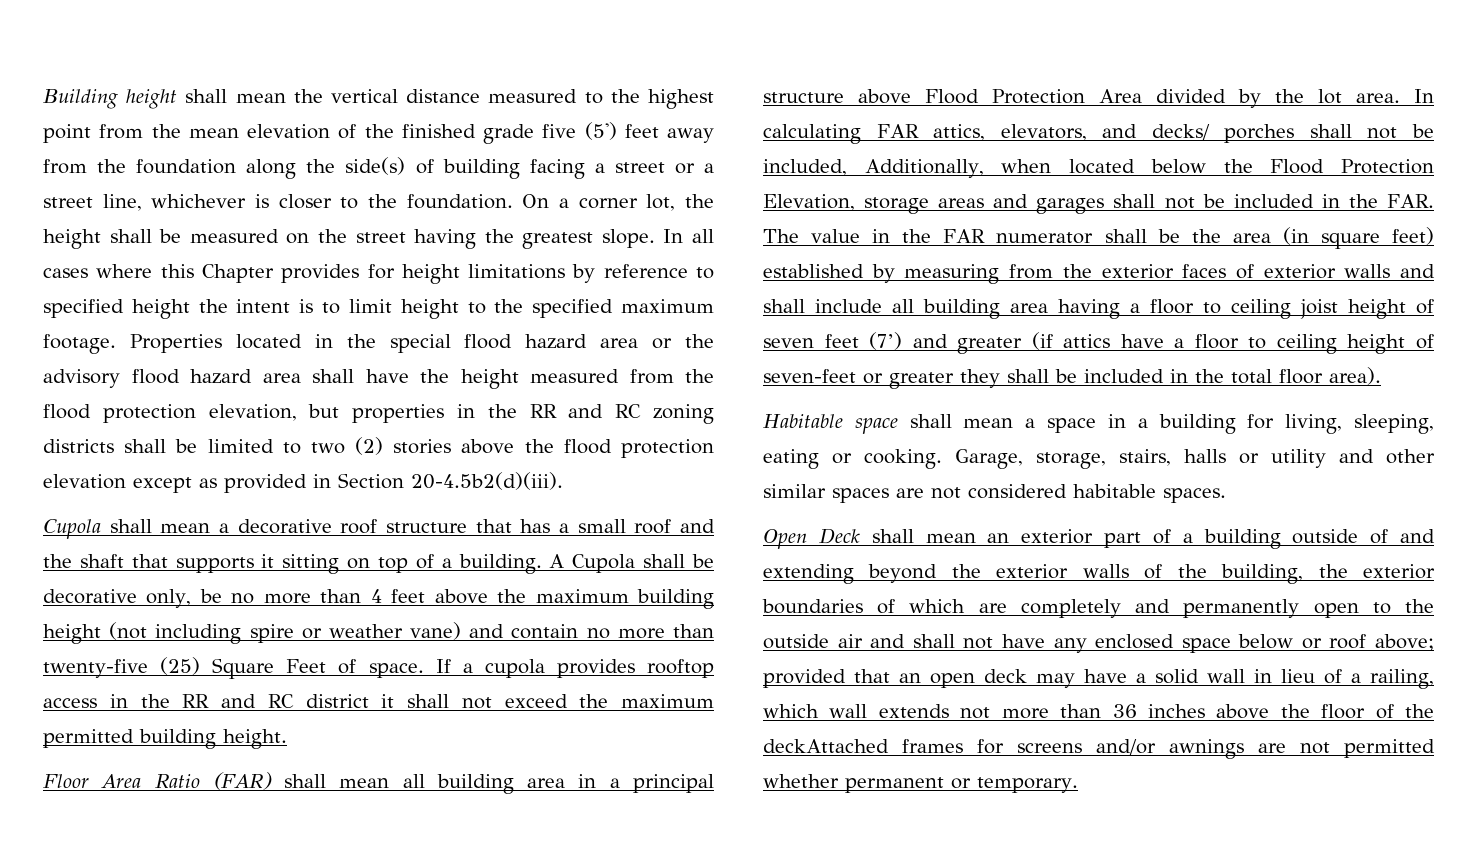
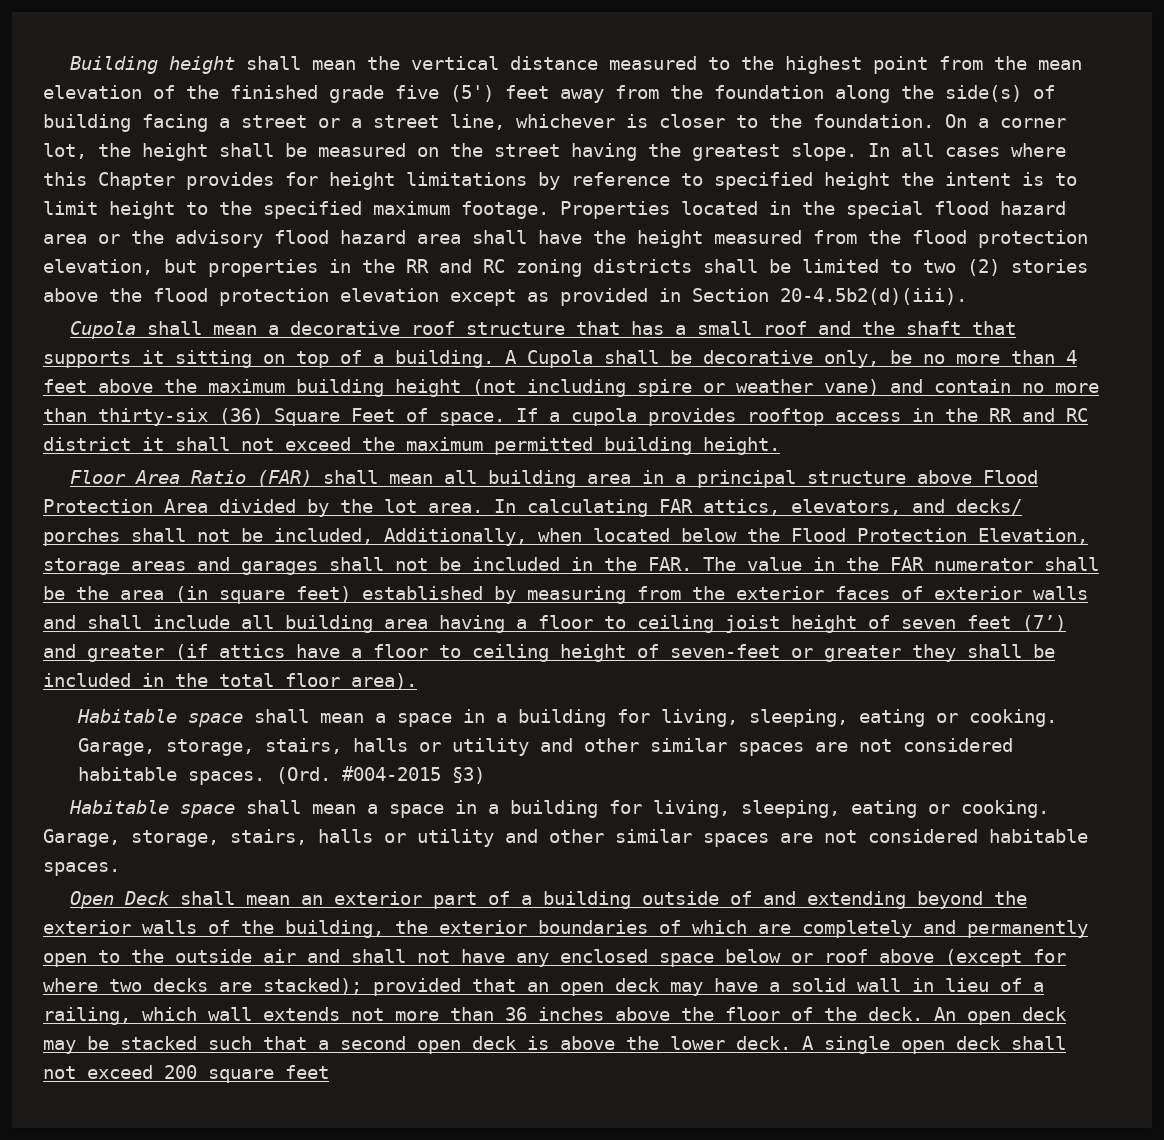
[43,657,201,678] twenty-five (25) -> [98,408,263,426] thirty-six (36)
(1381, 376) none -> [76,709,1057,727] [77,738,1013,756] [77,766,485,785] // Habitable space shall mean a space in a building for living, sleeping, eating or cooking. Garage, storage, stairs, halls or utility and other similar spaces are not considered habitable spaces. (Ord. #004-2015 §3)
[1375,634,1434,651] above; -> [879,949,1066,967] [43,978,362,995] above (except for where two decks are stacked);
[763,739,1435,759] [763,774,1078,793] deckAttached frames for screens and/or awnings are not permitted whether permanent or temporary. -> [868,1007,1067,1025] [43,1036,1066,1054] [43,1065,329,1083] deck. An open deck may be stacked such that a second open deck is above the lower deck. A single open deck shall not exceed 200 square feet

